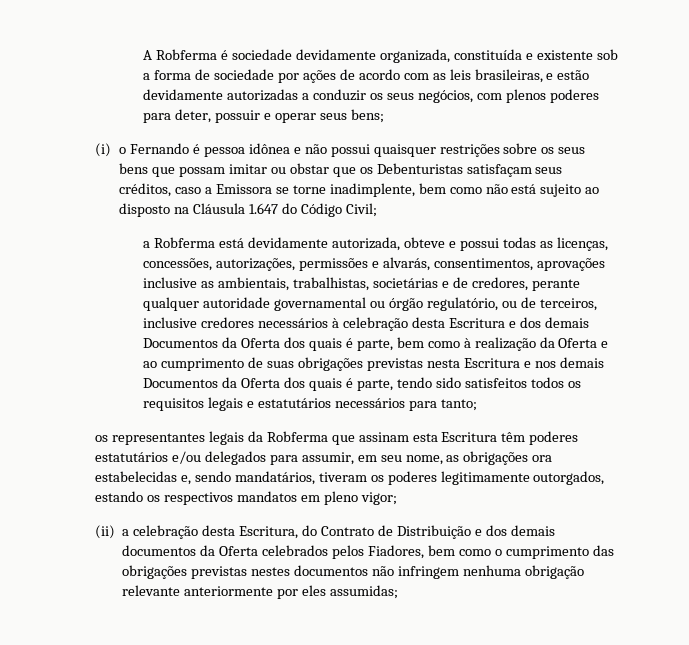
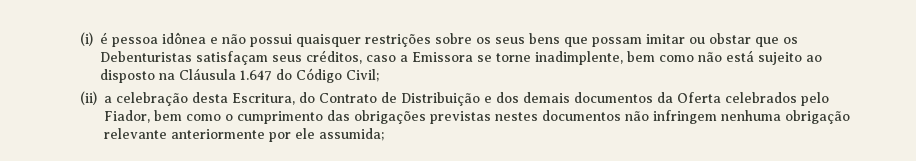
[143,49,618,63] [143,69,590,83] [143,89,599,103] [143,109,384,123] [95,143,190,157] A Robferma é sociedade devidamente organizada, constituída e existente sob a forma de sociedade por ações de acordo com as leis brasileiras, e estão devidamente autorizadas a conduzir os seus negócios, com plenos poderes para deter, possuir e operar seus bens; // (i) o Fernando -> [79,32,93,46] (i)
[143,237,608,251] [143,257,605,271] [143,277,580,291] [143,297,597,311] [143,317,589,331] [143,337,609,351] [143,357,604,371] [143,377,581,391] [143,397,477,411] [95,431,579,445] [95,451,553,465] [95,471,605,485] [95,491,397,505] // a Robferma está devidamente autorizada, obteve e possui todas as licenças, concessões, autorizações, permissões e alvarás, consentimentos, aprovações inclusive as ambientais, trabalhistas, societárias e de credores, perante qualquer autoridade governamental ou órgão regulatório, ou de terceiros, inclusive credores necessários à celebração desta Escritura e dos demais Documentos da Oferta dos quais é parte, bem como à realização da Oferta e ao cumprimento de suas obrigações previstas nesta Escritura e nos demais Documentos da Oferta dos quais é parte, tendo sido satisfeitos todos os requisitos legais e estatutários necessários para tanto; // os representantes legais da Robferma que assinam esta Escritura têm poderes estatutários e/ou delegados para assumir, em seu nome, as obrigações ora estabelecidas e, sendo mandatários, tiveram os poderes legitimamente outorgados, estando os respectivos mandatos em pleno vigor; -> (379, 75) none
[332,545,424,559] pelos Fiadores, -> [800,92,829,106] [103,110,150,123] pelo Fiador,
[302,585,399,599] eles assumidas; -> [294,128,384,141] ele assumida;

